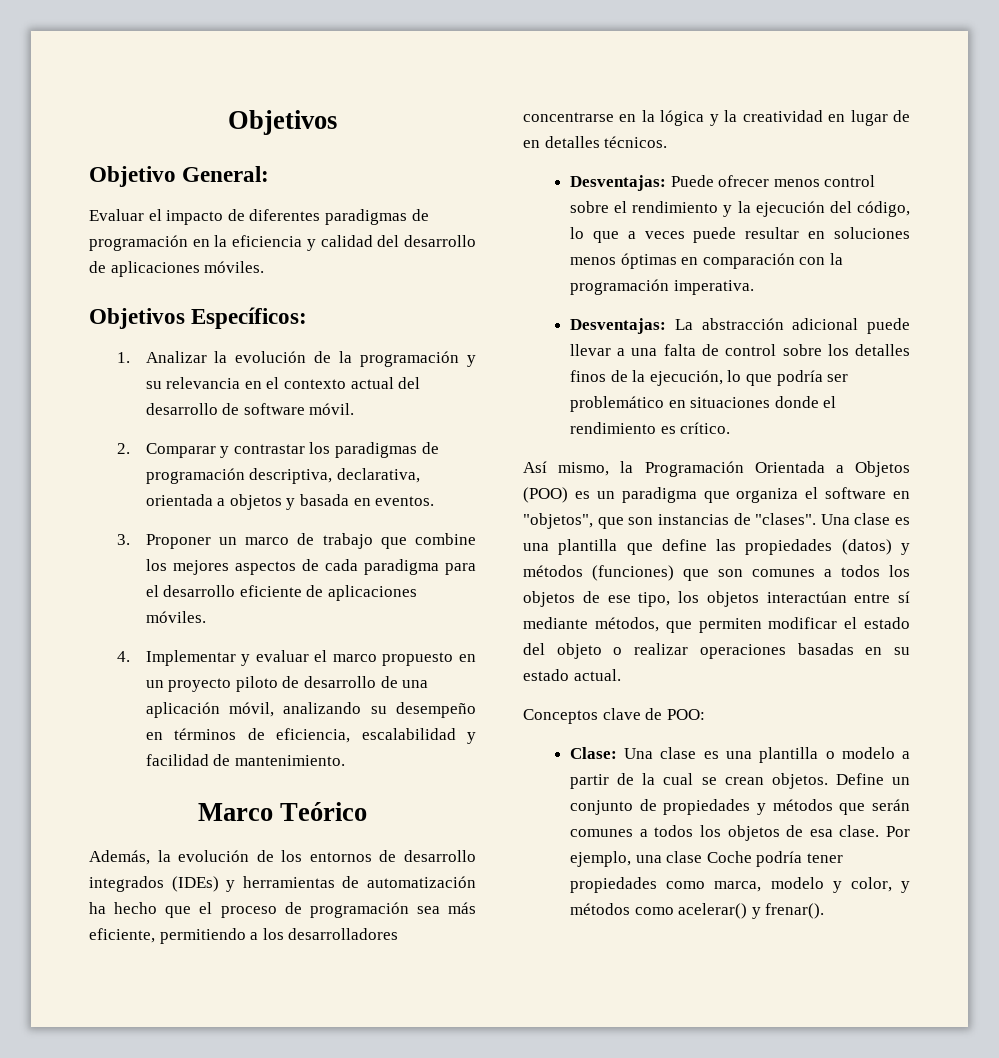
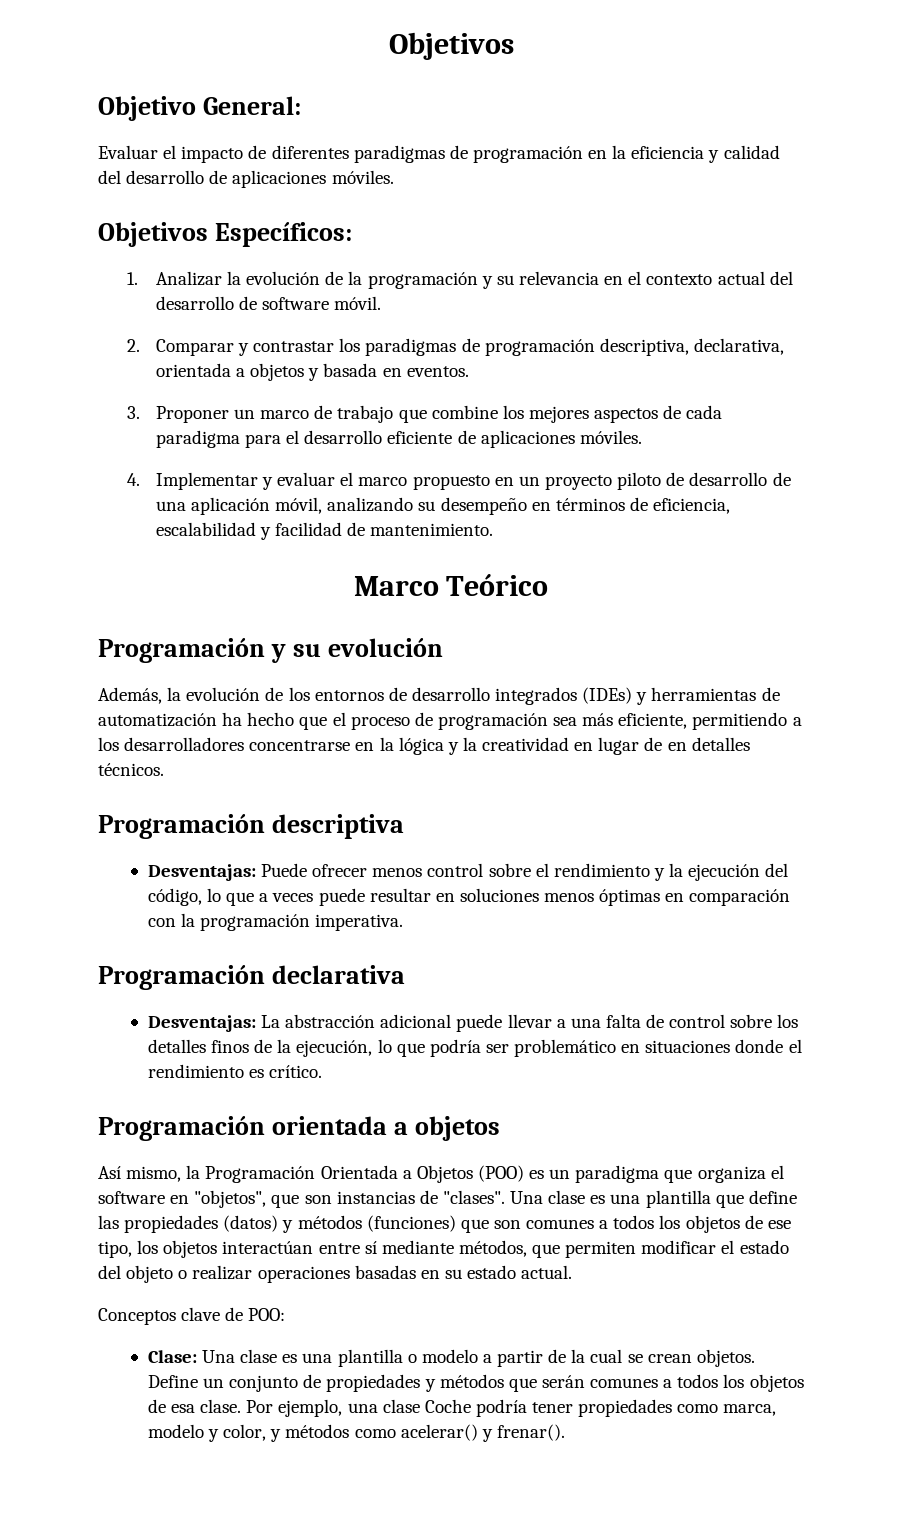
(368, 811) none -> [98,638,443,663] // Programación y su evolución
(668, 142) none -> [98,814,404,839] // Programación descriptiva
(754, 287) none -> [98,965,405,990] // Programación declarativa
(731, 428) none -> [98,1116,500,1141] // Programación orientada a objetos

